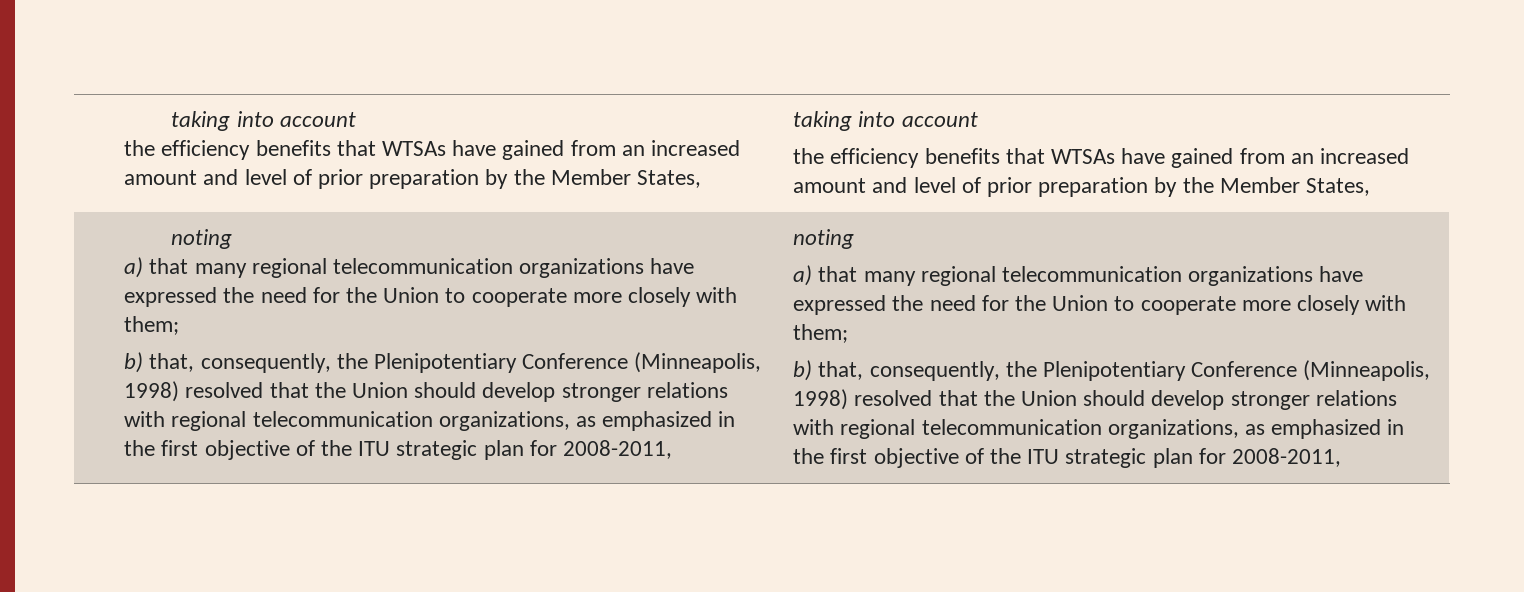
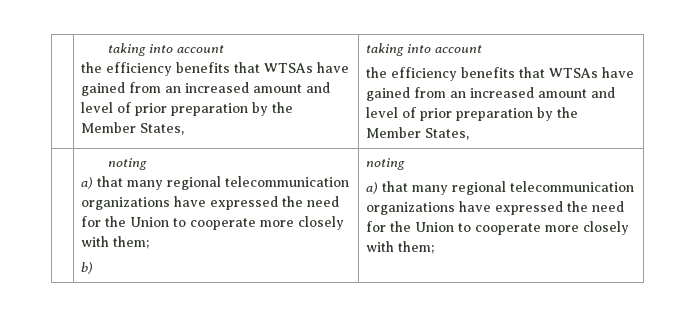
[149,352,762,373] [124,381,728,402] [124,411,736,431] [124,440,673,460] that, consequently, the Plenipotentiary Conference (Minneapolis, 1998) resolved that the Union should develop stronger relations with regional telecommunication organizations, as emphasized in the first objective of the ITU strategic plan for 2008-2011, -> (93, 268) none
[793,360,1431,381] [793,389,1397,410] [793,419,1405,439] [793,448,1342,468] // b) that, consequently, the Plenipotentiary Conference (Minneapolis, 1998) resolved that the Union should develop stronger relations with regional telecommunication organizations, as emphasized in the first objective of the ITU strategic plan for 2008-2011, -> (434, 247) none

